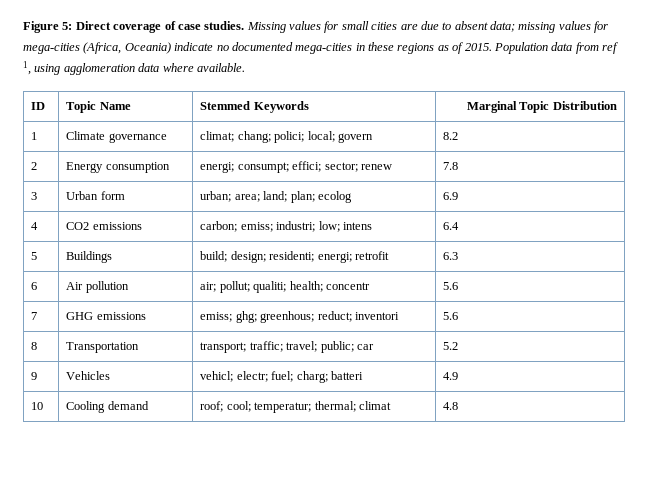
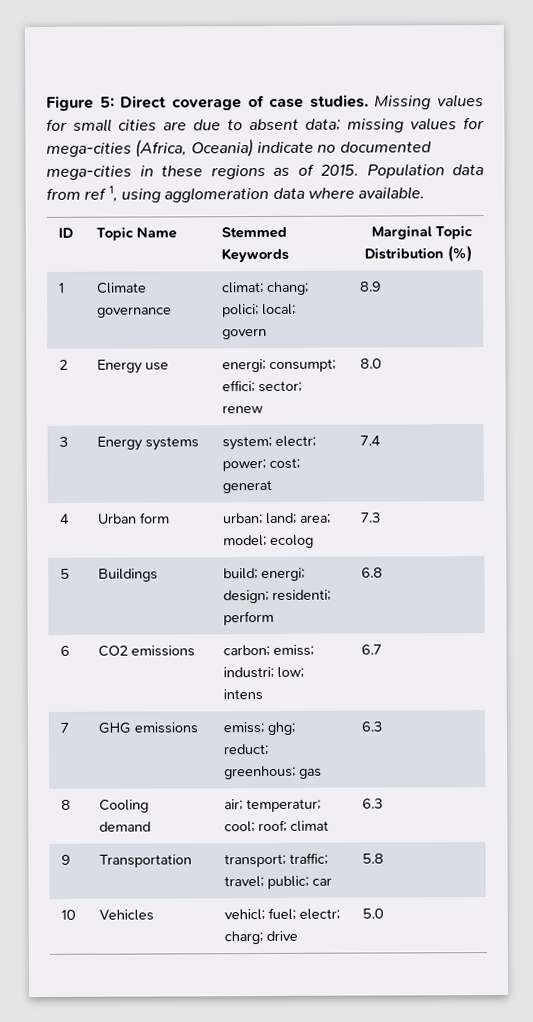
(617, 105) none -> [447,245,473,263] (%)
[443,132,459,140] 8.2 -> [358,281,382,292] 8.9
[105,162,170,173] consumption -> [144,362,169,371] use
[443,162,459,170] 7.8 -> [359,358,382,369] 8.0
[66,191,125,200] [200,191,352,203] [443,192,459,200] [31,222,39,230] Urban form | urban; area; land; plan; ecolog | 6.9 // 4 -> [96,436,199,451] [221,435,316,451] [221,457,300,472] [221,479,272,494] [359,435,381,446] [59,513,70,524] [97,512,170,524] [222,512,331,525] [222,534,314,548] [360,512,381,523] [59,568,70,579] [97,568,158,582] [222,567,305,582] [222,589,331,604] [222,610,274,626] [360,567,383,578] [59,645,70,656] Energy systems | system; electr; power; cost; generat | 7.4 // 4 | Urban form | urban; land; area; model; ecolog | 7.3 // 5 | Buildings | build; energi; design; residenti; perform | 6.8 // 6
[443,222,460,230] [31,252,38,260] [66,251,113,263] [200,251,389,263] [443,252,459,260] [31,282,38,290] [66,281,129,293] [200,281,370,293] [443,282,459,290] 6.4 // 5 | Buildings | build; design; residenti; energi; retrofit | 6.3 // 6 | Air pollution | air; pollut; qualiti; health; concentr | 5.6 -> [360,644,382,655] 6.7
[260,311,399,323] [443,312,459,320] [31,342,38,350] greenhous; reduct; inventori | 5.6 // 8 -> [223,743,269,756] [223,765,322,780] [360,721,382,732] [60,799,71,810] [98,799,149,813] [98,821,151,832] [223,798,321,813] [223,819,329,833] [361,798,383,809] [60,854,71,865] reduct; greenhous; gas | 6.3 // 8 | Cooling demand | air; temperatur; cool; roof; climat | 6.3 // 9
[443,342,459,350] [31,372,38,380] 5.2 // 9 -> [361,853,384,864] [60,909,76,920] 5.8 // 10
[236,371,363,383] [443,372,459,380] [31,402,44,410] [66,401,149,413] [200,401,391,413] [443,402,459,410] electr; fuel; charg; batteri | 4.9 // 10 | Cooling demand | roof; cool; temperatur; thermal; climat | 4.8 -> [267,907,340,920] [223,930,298,945] [361,908,384,919] fuel; electr; charg; drive | 5.0

